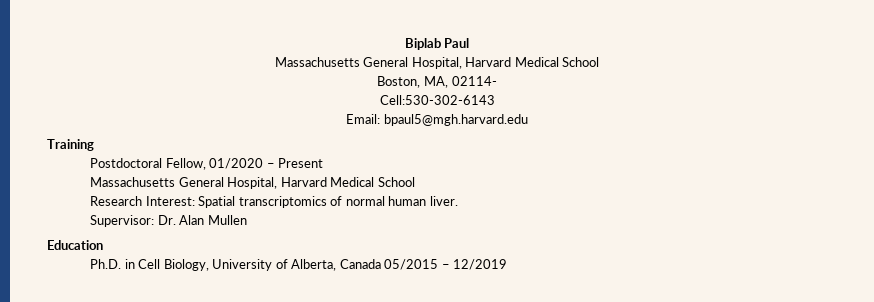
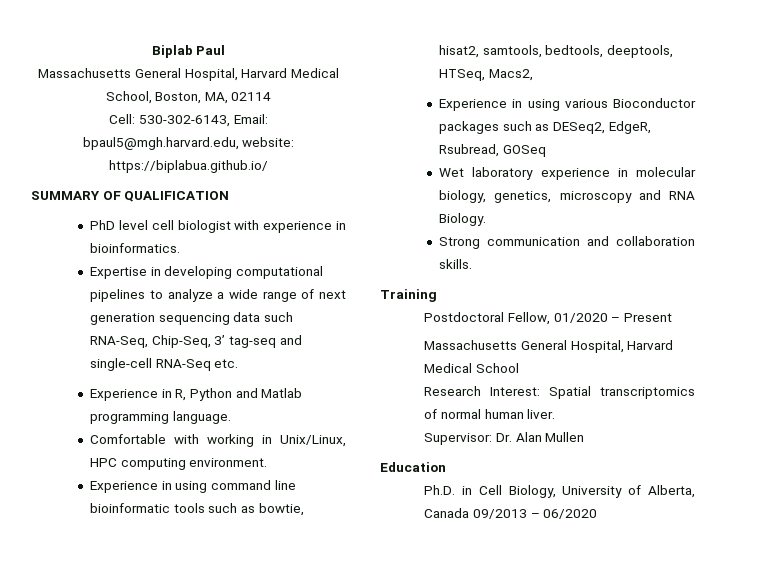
[562,57,600,67] School // -> [105,91,152,104] School,
[451,76,497,86] [379,95,495,105] [346,114,528,126] 02114- // Cell:530-302-6143 // Email: bpaul5@mgh.harvard.edu -> [231,92,272,101] [109,114,268,127] [82,137,295,150] [109,160,268,173] [31,191,230,202] [90,220,346,233] [90,243,181,253] [90,266,324,279] [90,289,346,302] [90,312,294,325] [90,335,302,348] [90,358,239,371] [90,388,303,401] [90,411,231,424] [90,434,347,447] [90,458,268,470] [90,480,296,493] [90,503,304,516] [439,45,674,58] [439,69,533,81] [439,98,696,111] [439,121,651,134] [439,144,546,157] [439,167,696,180] [439,190,695,203] [439,213,487,226] [439,236,695,249] [439,259,473,269] 02114 // Cell: 530-302-6143, Email: bpaul5@mgh.harvard.edu, website: https://biplabua.github.io/ // SUMMARY OF QUALIFICATION // PhD level cell biologist with experience in bioinformatics. // Expertise in developing computational pipelines to analyze a wide range of next generation sequencing data such RNA-Seq, Chip-Seq, 3’ tag-seq and single-cell RNA-Seq etc. // Experience in R, Python and Matlab programming language. // Comfortable with working in Unix/Linux, HPC computing environment. // Experience in using command line bioinformatic tools such as bowtie, hisat2, samtools, bedtools, deeptools, HTSeq, Macs2, // Experience in using various Bioconductor packages such as DESeq2, EdgeR, Rsubread, GOSeq // Wet laboratory experience in molecular biology, genetics, microscopy and RNA Biology. // Strong communication and collaboration skills.
[384,259,508,270] 05/2015 – 12/2019 -> [472,509,598,519] 09/2013 – 06/2020

